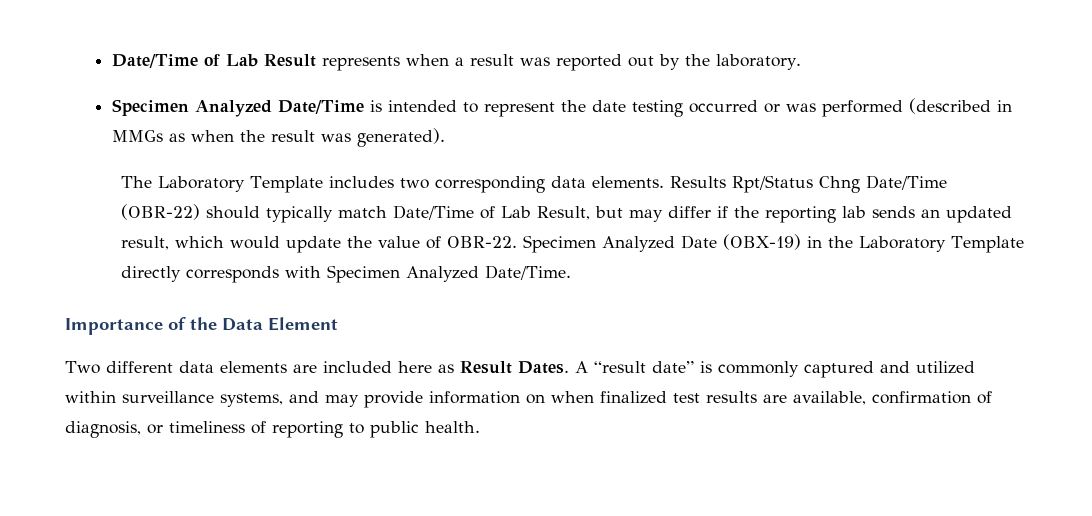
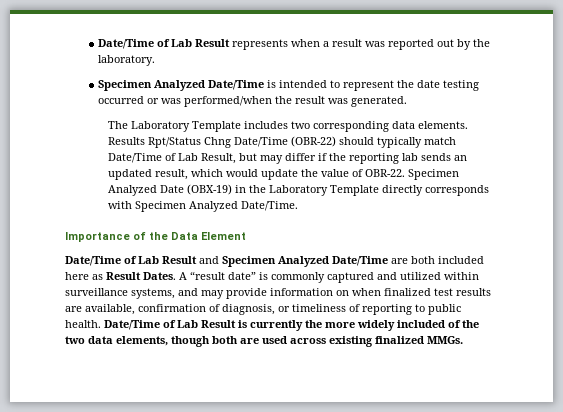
[822,98,1013,117] [112,130,235,142] performed (described in MMGs as when -> [184,96,273,107] performed/when
[357,128,446,147] generated). -> [351,96,408,107] generated.
[65,361,317,374] Two different data elements are -> [65,256,435,267] Date/Time of Lab Result and Specimen Analyzed Date/Time are both
(480, 427) none -> [104,320,479,331] [65,336,463,347] Date/Time of Lab Result is currently the more widely included of the two data elements, though both are used across existing finalized MMGs.

